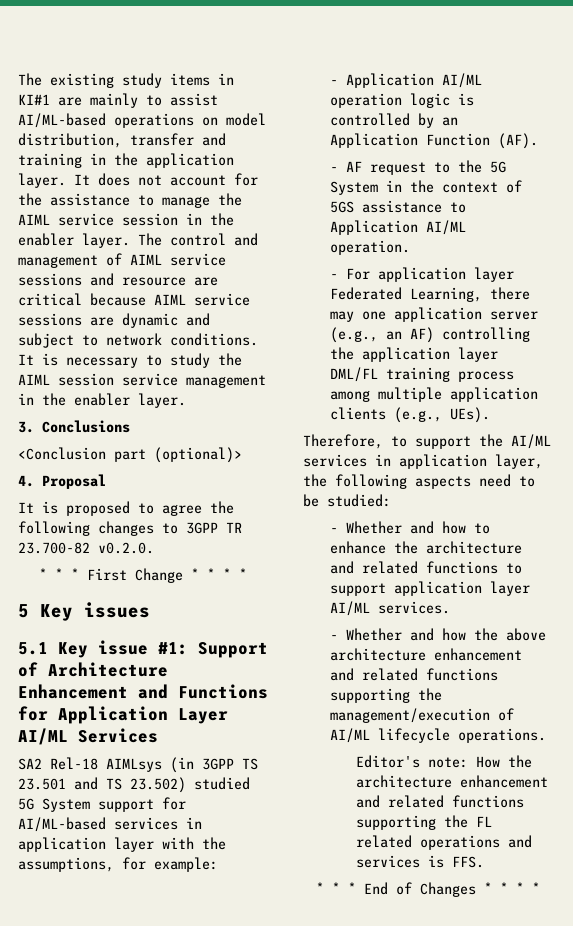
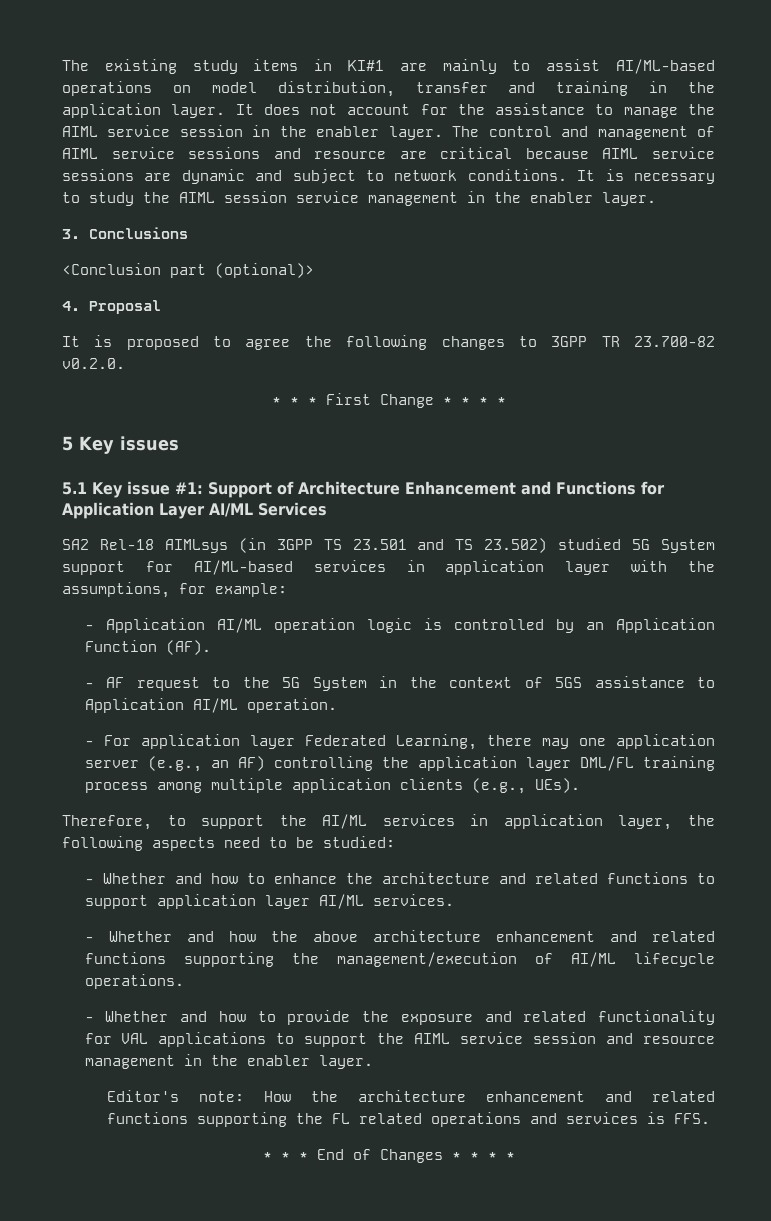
(546, 735) none -> [84,1010,716,1025] [84,1032,715,1047] [84,1054,373,1069] // - Whether and how to provide the exposure and related functionality for VAL applications to support the AIML service session and resource management in the enabler layer.

